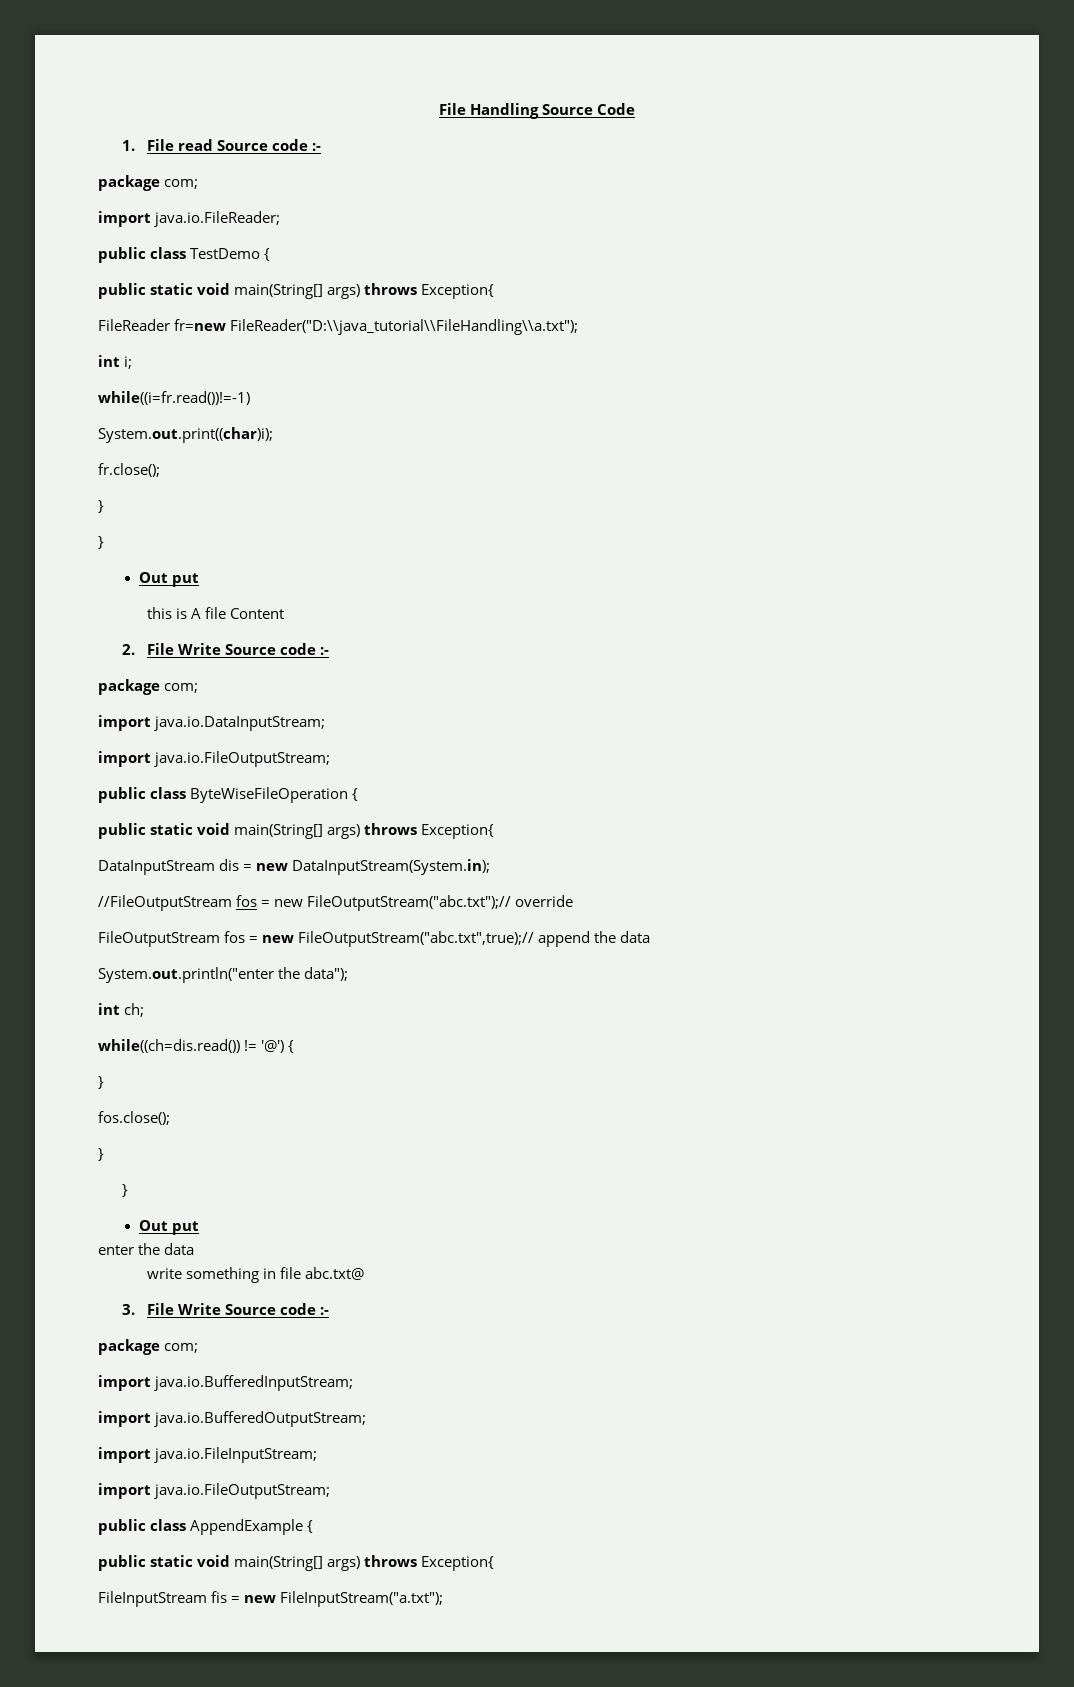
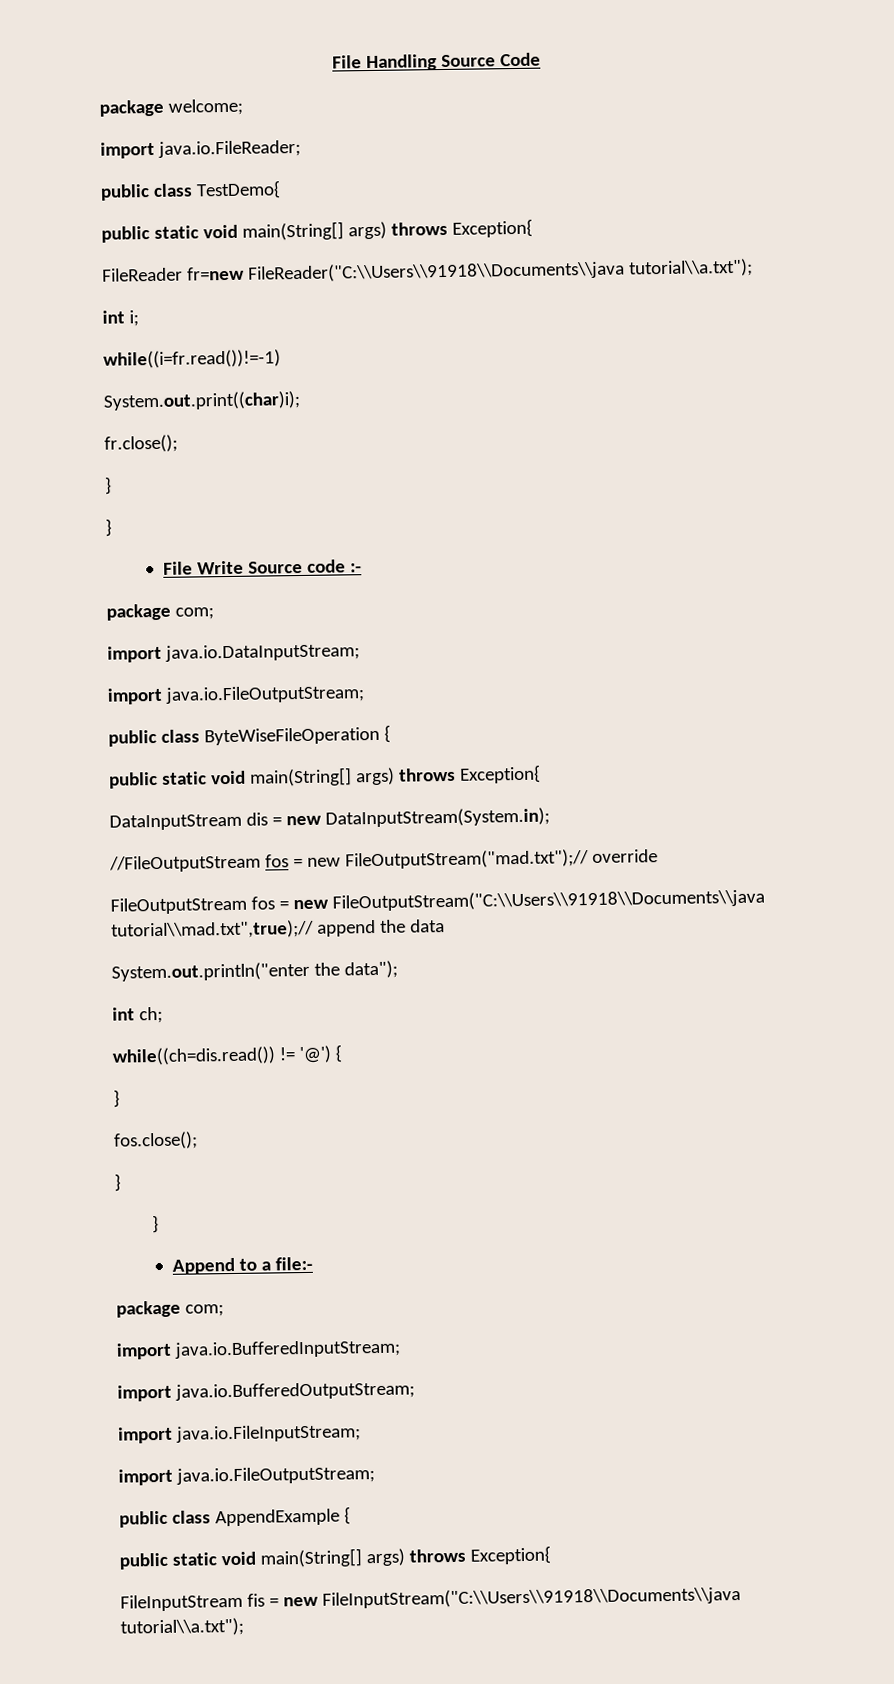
[122,139,321,151] [98,175,199,191] // 1. File read Source code :- // package com; -> [99,98,243,117] // package welcome;
[190,248,271,261] TestDemo { -> [195,180,281,200] TestDemo{
[230,319,579,335] FileReader("D:\\java_tutorial\\FileHandling\\a.txt"); -> [247,258,753,283] FileReader("C:\\Users\\91918\\Documents\\java tutorial\\a.txt");
[138,572,199,587] [146,607,284,619] [122,644,136,655] Out put // this is A file Content // 2. -> (112, 527) none
[307,895,512,911] FileOutputStream("abc.txt");// -> [344,849,589,870] FileOutputStream("mad.txt");//
[298,931,535,947] FileOutputStream("abc.txt",true);// -> [331,888,765,912] [111,919,314,940] FileOutputStream("C:\\Users\\91918\\Documents\\java tutorial\\mad.txt",true);//
[138,1220,199,1235] [98,1243,195,1255] [146,1267,364,1283] [122,1303,329,1315] Out put // enter the data // write something in file abc.txt@ // 3. File Write Source code :- -> [171,1256,313,1275] Append to a file:-
[280,1591,444,1607] FileInputStream("a.txt"); -> [321,1586,741,1609] [120,1617,244,1637] FileInputStream("C:\\Users\\91918\\Documents\\java tutorial\\a.txt");

